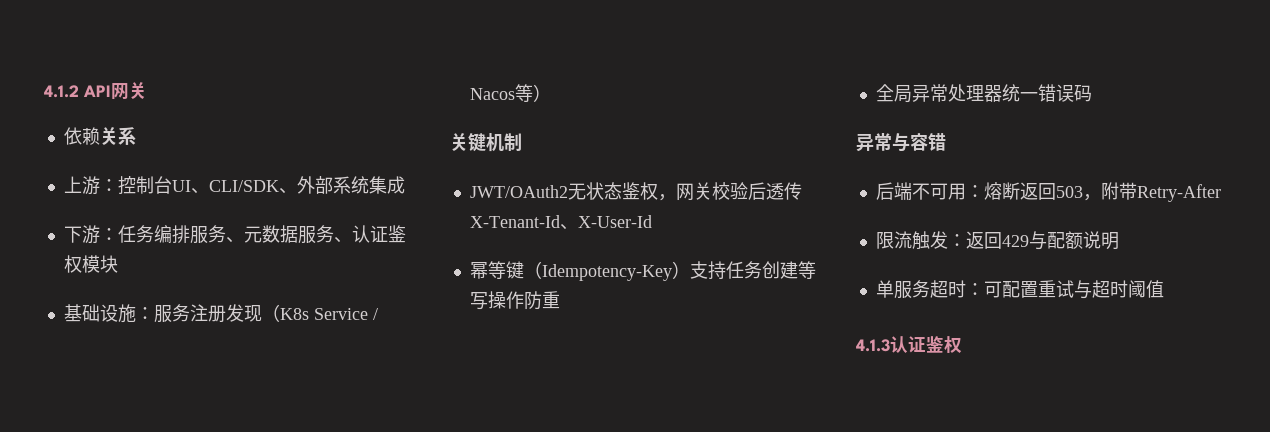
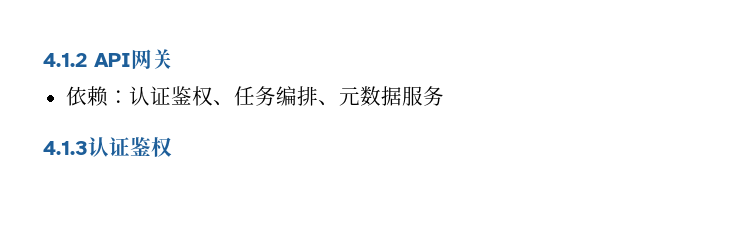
[99,127,136,145] [63,176,405,195] [63,225,118,244] 关系 // 上游：控制台UI、CLI/SDK、外部系统集成 // 下游： -> [107,86,234,106] ：认证鉴权、
[189,225,226,244] 服务 -> (318, 96) none
[333,225,406,243] [63,255,118,273] [63,304,378,323] [469,84,551,102] [450,133,522,152] [469,182,802,201] [469,215,652,230] [469,261,816,281] [469,291,560,310] [875,84,1092,103] [856,133,946,152] [875,182,1221,202] [875,231,1119,250] [875,280,1164,299] 、认证鉴权模块 // 基础设施：服务注册发现（K8s Service / Nacos等） // 关键机制 // JWT/OAuth2无状态鉴权，网关校验后透传X-Tenant-Id、X-User-Id // 幂等键（Idempotency-Key）支持任务创建等写操作防重 // 全局异常处理器统一错误码 // 异常与容错 // 后端不可用：熔断返回503，附带Retry-After // 限流触发：返回429与配额说明 // 单服务超时：可配置重试与超时阈值 -> (444, 96) none

